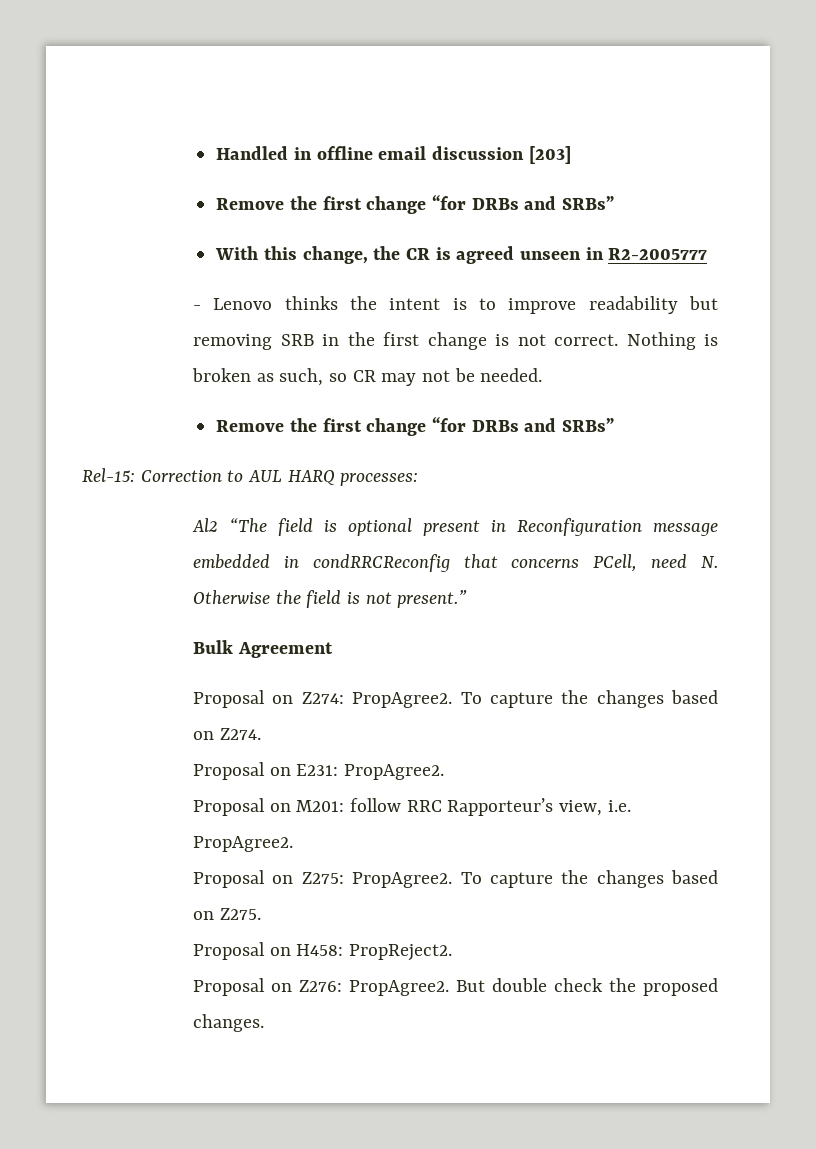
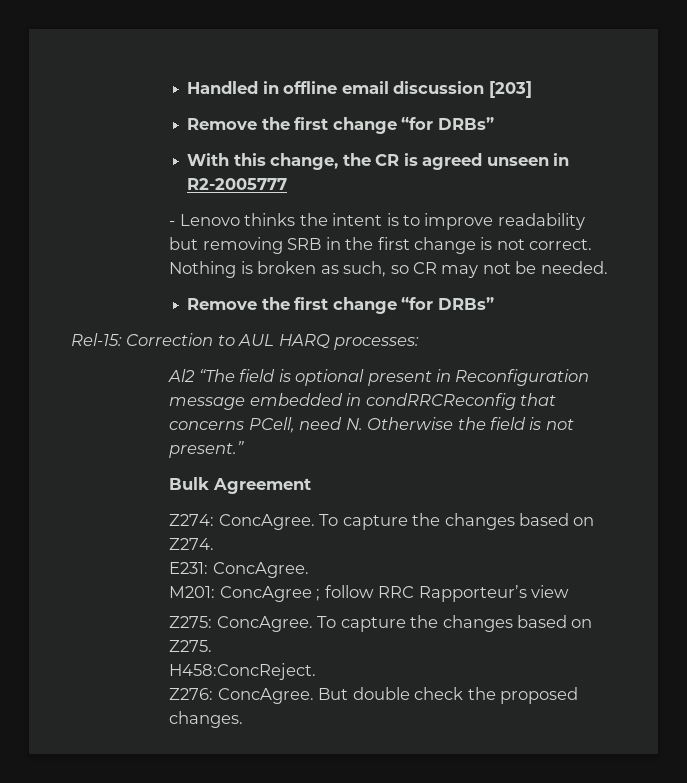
[471,196,614,210] DRBs and SRBs” -> [437,117,494,130] DRBs”
[471,418,614,432] DRBs and SRBs” -> [437,297,494,310] DRBs”
[193,690,453,708] Proposal on Z274: PropAgree2. -> [169,514,315,530] Z274: ConcAgree.
[193,762,445,780] [193,798,631,816] [193,836,294,852] [193,870,453,888] Proposal on E231: PropAgree2. // Proposal on M201: follow RRC Rapporteur’s view, i.e. PropAgree2. // Proposal on Z275: PropAgree2. -> [169,562,309,578] [169,585,569,602] [169,616,313,632] E231: ConcAgree. // M201: ConcAgree ; follow RRC Rapporteur’s view // Z275: ConcAgree.
[193,942,453,961] [193,978,450,996] Proposal on H458: PropReject2. // Proposal on Z276: PropAgree2. -> [169,663,317,680] [169,688,314,704] H458:ConcReject. // Z276: ConcAgree.

